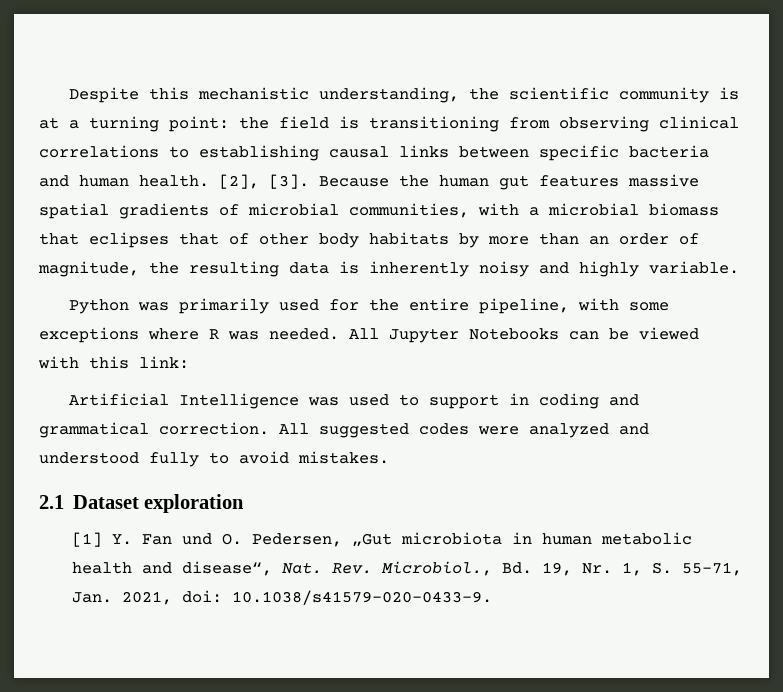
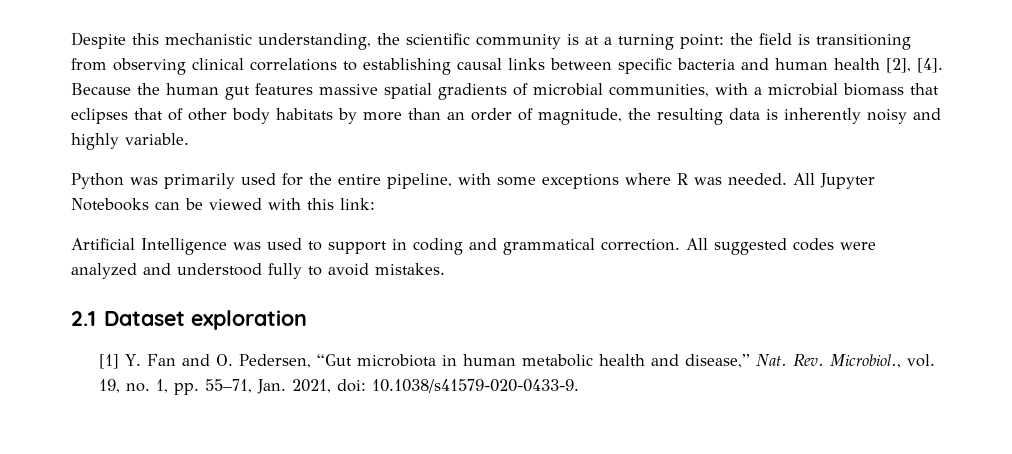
[139,174,309,189] health. [2], [3]. -> [834,58,943,73] health [2], [4].
[182,533,213,545] und -> [181,354,210,366] and
[352,533,393,547] „Gut -> [316,354,352,366] “Gut
[182,561,273,576] disease“, -> [684,354,750,368] disease,”
[502,562,673,576] Bd. 19, Nr. 1, S. -> [906,354,935,367] [98,379,199,395] vol. 19, no. 1, pp.

